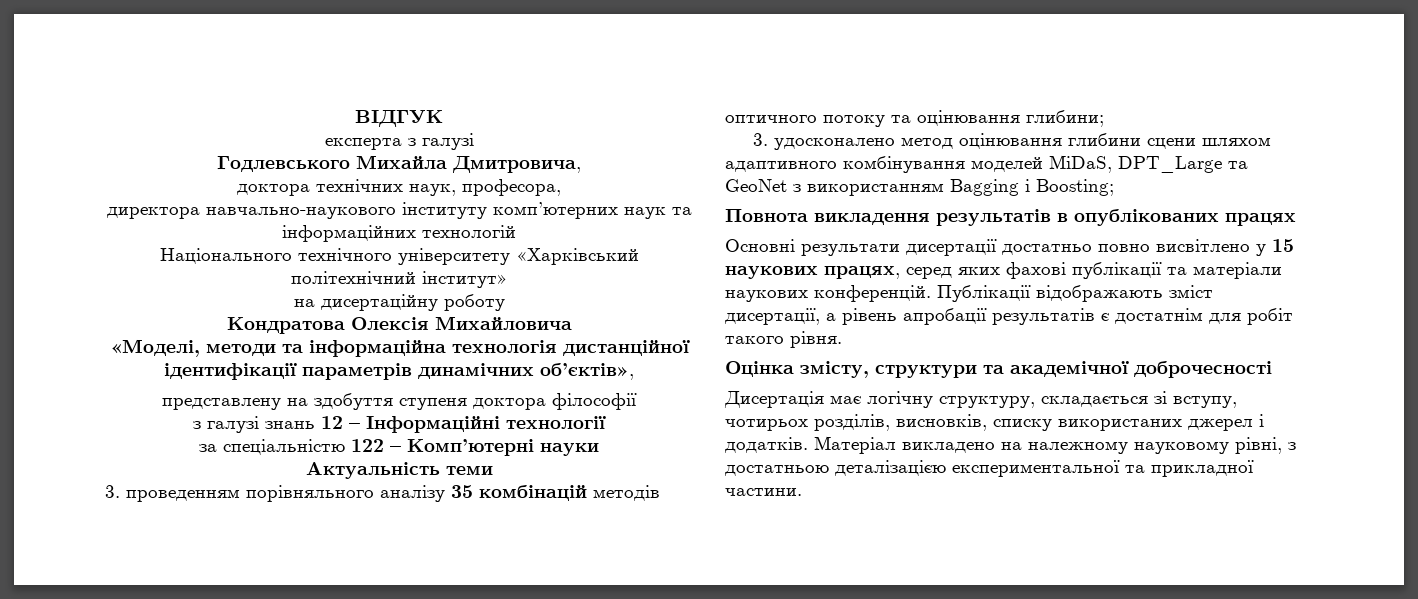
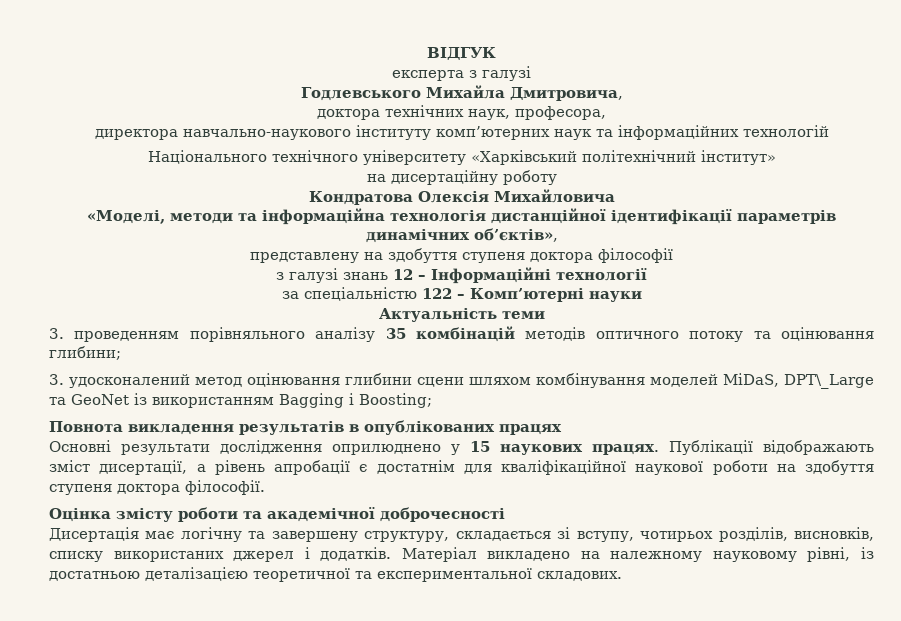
[773,138,895,150] удосконалено -> [69,374,190,388] удосконалений
[725,161,837,172] адаптивного -> (531, 381) none
[1118,156,1222,173] DPT_Large -> [784,374,874,389] DPT\_Large
[793,184,801,192] з -> [134,393,147,405] із
[906,239,1294,256] [725,262,1282,279] [725,285,931,302] дисертації достатньо повно висвітлено у 15 наукових працях, серед яких фахові публікації та матеріали наукових конференцій. -> [220,440,659,455] дослідження оприлюднено у 15 наукових працях.
[992,308,1095,325] результатів -> (350, 467) none
[1247,308,1293,325] [725,331,842,348] робіт такого рівня. -> [501,460,874,475] [49,480,265,495] кваліфікаційної наукової роботи на здобуття ступеня доктора філософії.
[800,361,977,378] змісту, структури -> [116,507,238,522] змісту роботи
(933, 399) none -> [248,531,358,542] та завершену
[1288,442,1296,450] з -> [860,547,874,559] із
[952,460,1254,477] [725,488,802,496] експериментальної та прикладної частини. -> [253,568,622,582] теоретичної та експериментальної складових.

